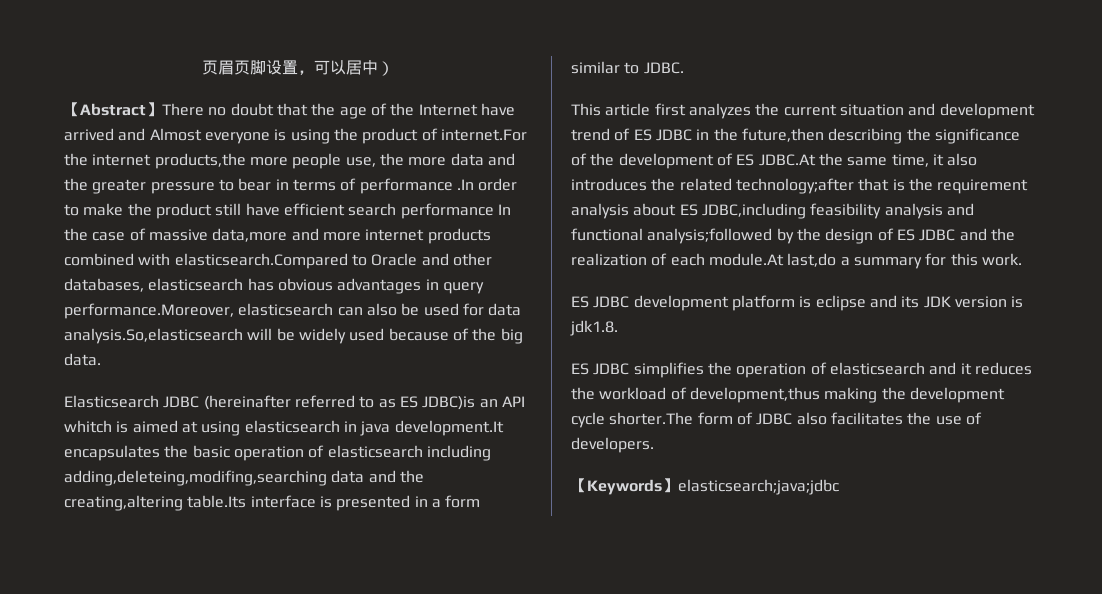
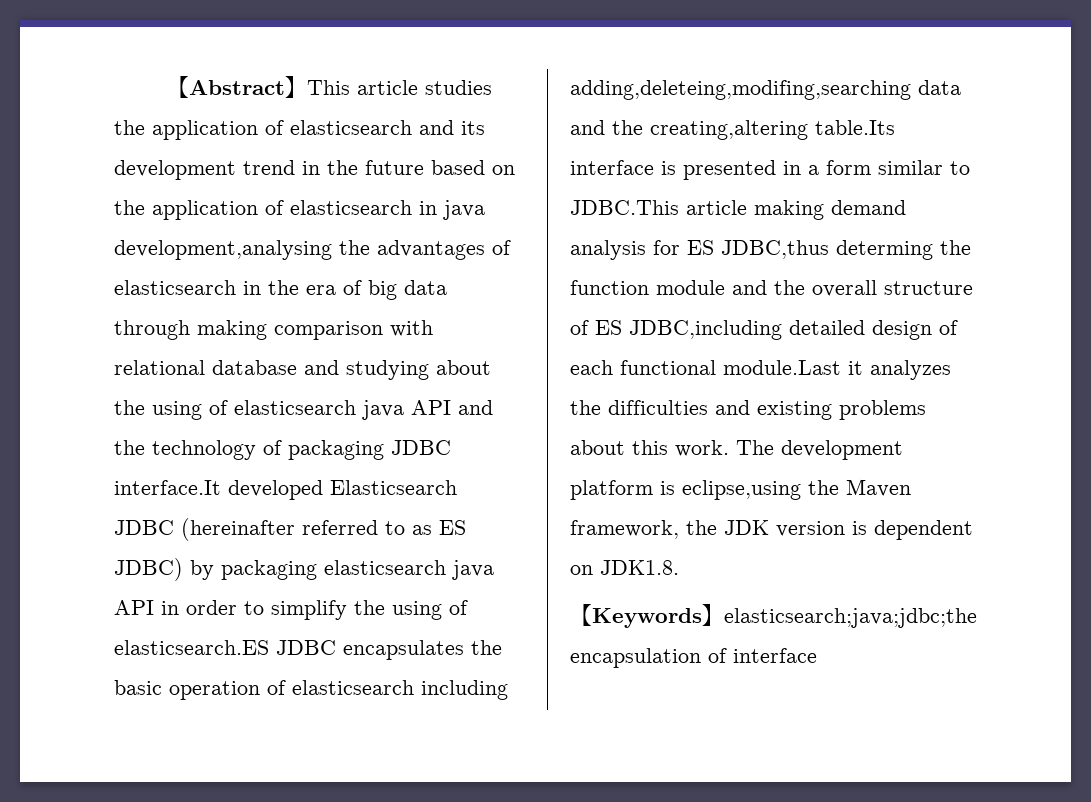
[201,60,394,76] [64,102,515,119] [64,128,527,144] [64,153,515,169] [64,178,518,194] [64,203,511,219] [64,228,491,244] [64,253,492,269] [64,278,484,294] [64,303,522,319] [64,328,523,344] [64,353,101,366] 页眉页脚设置，可以居中） // 【Abstract】There no doubt that the age of the Internet have arrived and Almost everyone is using the product of internet.For the internet products,the more people use, the more data and the greater pressure to bear in terms of performance .In order to make the product still have efficient search performance In the case of massive data,more and more internet products combined with elasticsearch.Compared to Oracle and other databases, elasticsearch has obvious advantages in query performance.Moreover, elasticsearch can also be used for data analysis.So,elasticsearch will be widely used because of the big data. // -> [166,76,492,98] [114,120,485,140] [114,160,515,180] [114,200,485,220] [114,240,511,260] [114,280,447,300] [114,320,433,340] [114,360,491,380] [114,400,493,420] [114,440,451,460] [114,480,323,500] 【Abstract】This article studies the application of elasticsearch and its development trend in the future based on the application of elasticsearch in java development,analysing the advantages of elasticsearch in the era of big data through making comparison with relational database and studying about the using of elasticsearch java API and the technology of packaging JDBC interface.It developed
[422,396,525,410] [64,420,504,436] JDBC)is an API whitch is aimed at using elasticsearch in java development.It -> [114,558,494,581] [114,600,468,620] [114,640,336,655] JDBC) by packaging elasticsearch java API in order to simplify the using of elasticsearch.ES JDBC
[643,62,684,74] [571,103,1035,119] [571,128,1020,144] [571,153,978,169] [571,178,1029,194] [571,203,974,219] [571,228,1015,244] [571,253,947,269] JDBC. // This article first analyzes the current situation and development trend of ES JDBC in the future,then describing the significance of the development of ES JDBC.At the same time, it also introduces the related technology;after that is the requirement analysis about ES JDBC,including feasibility analysis and functional analysis;followed by the design of ES JDBC and the realization of each module.At last,do a summary for -> [570,200,906,220] [570,240,971,260] [570,280,973,297] [570,320,958,340] [570,360,951,380] [570,400,926,420] [570,440,625,455] JDBC.This article making demand analysis for ES JDBC,thus determing the function module and the overall structure of ES JDBC,including detailed design of each functional module.Last it analyzes the difficulties and existing problems about
[571,296,630,308] // ES JDBC -> [736,440,774,455] The
[815,295,1024,311] [570,320,618,336] [571,362,1032,378] [571,387,1005,403] [571,412,982,428] [571,437,654,453] [571,478,839,495] eclipse and its JDK version is jdk1.8. // ES JDBC simplifies the operation of elasticsearch and it reduces the workload of development,thus making the development cycle shorter.The form of JDBC also facilitates the use of developers. // 【Keywords】elasticsearch;java;jdbc -> [682,479,911,500] [570,520,973,540] [570,560,679,575] [570,604,977,628] [570,648,817,668] eclipse,using the Maven framework, the JDK version is dependent on JDK1.8. // 【Keywords】elasticsearch;java;jdbc;the encapsulation of interface

